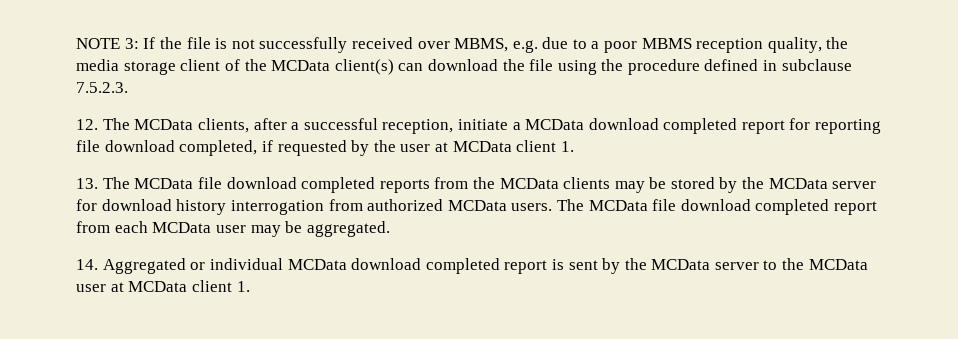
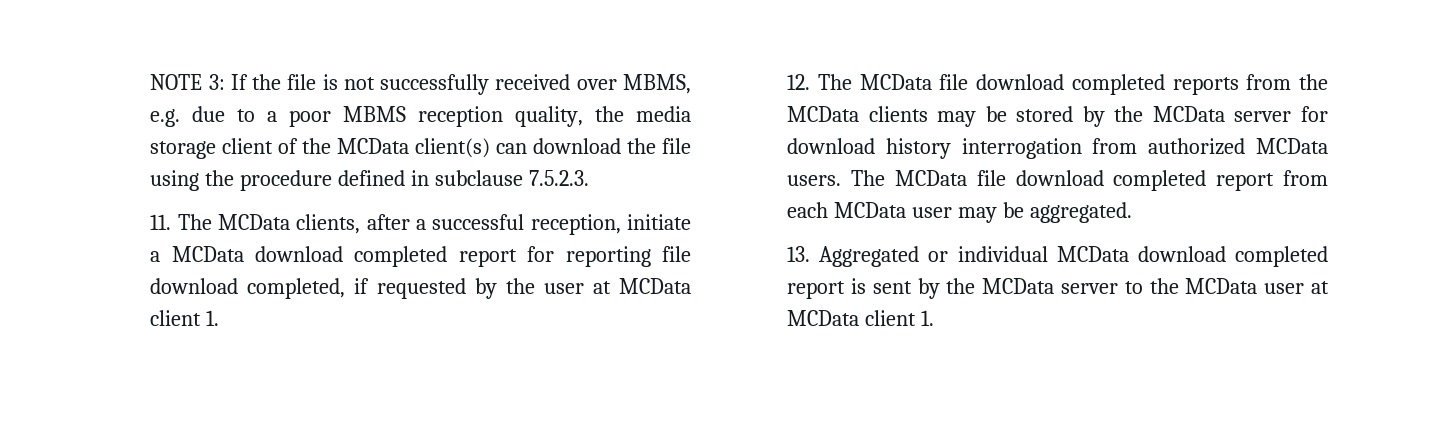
[76,119,99,130] 12. -> [150,214,172,230] 11.
[76,178,99,189] 13. -> [787,74,811,90] 12.
[76,259,99,270] 14. -> [787,246,811,262] 13.

